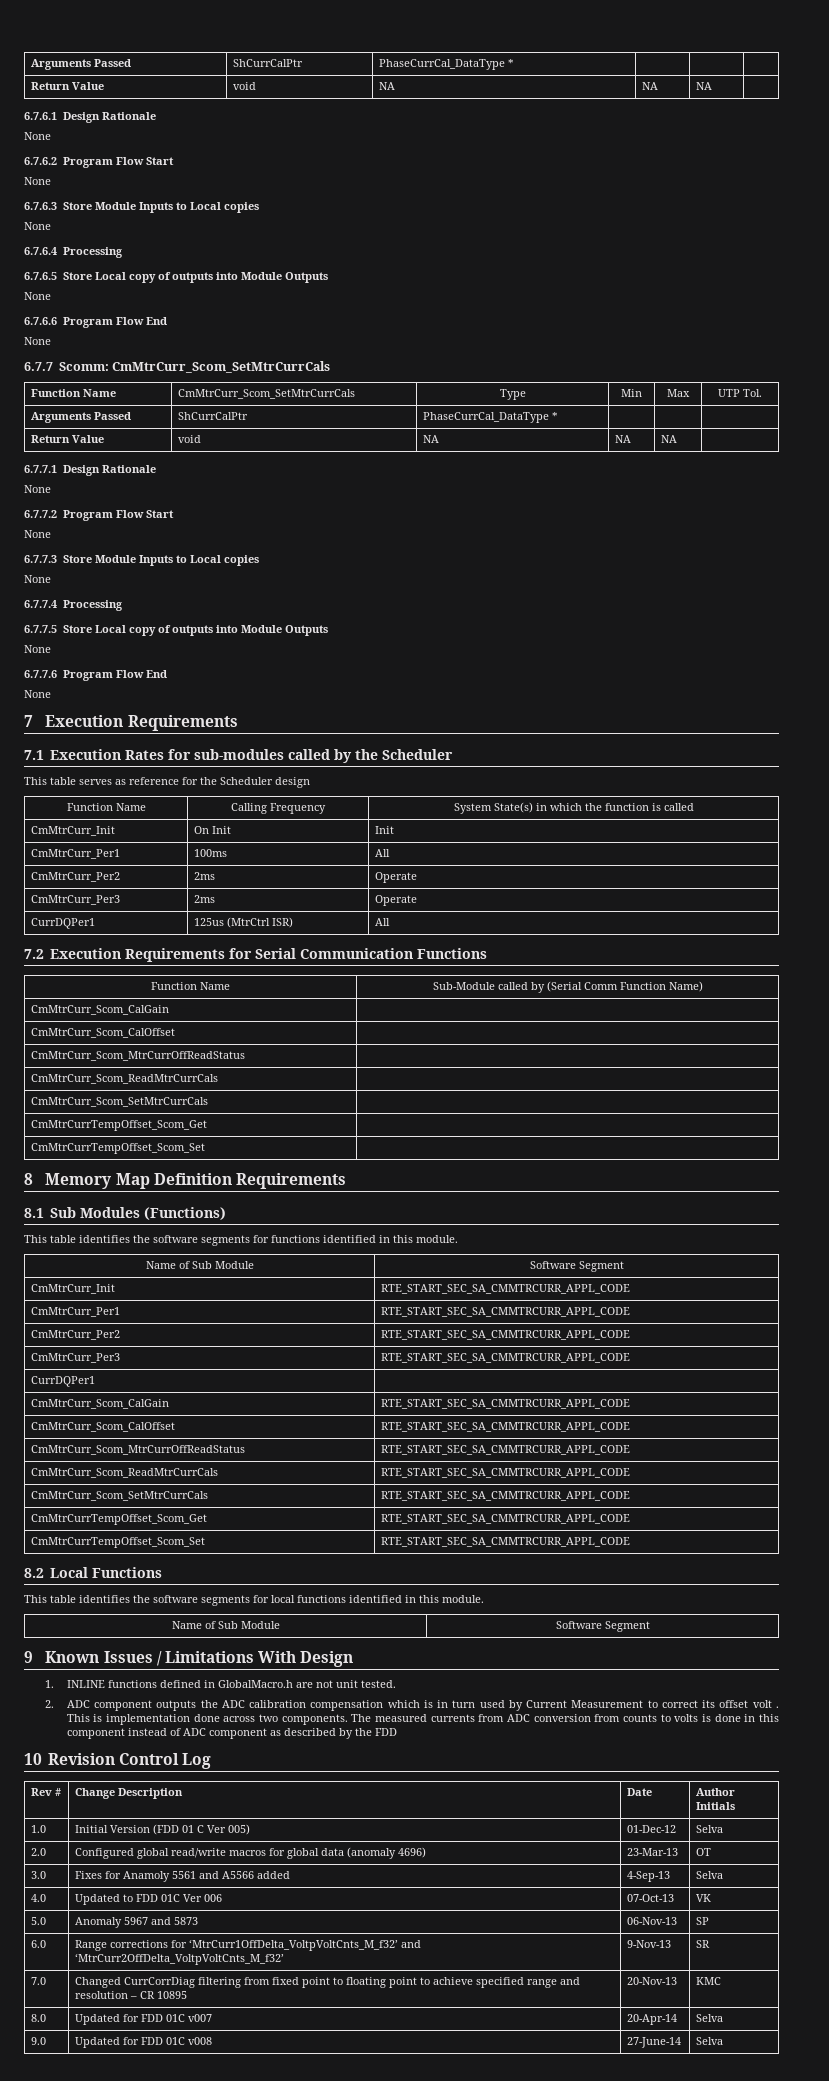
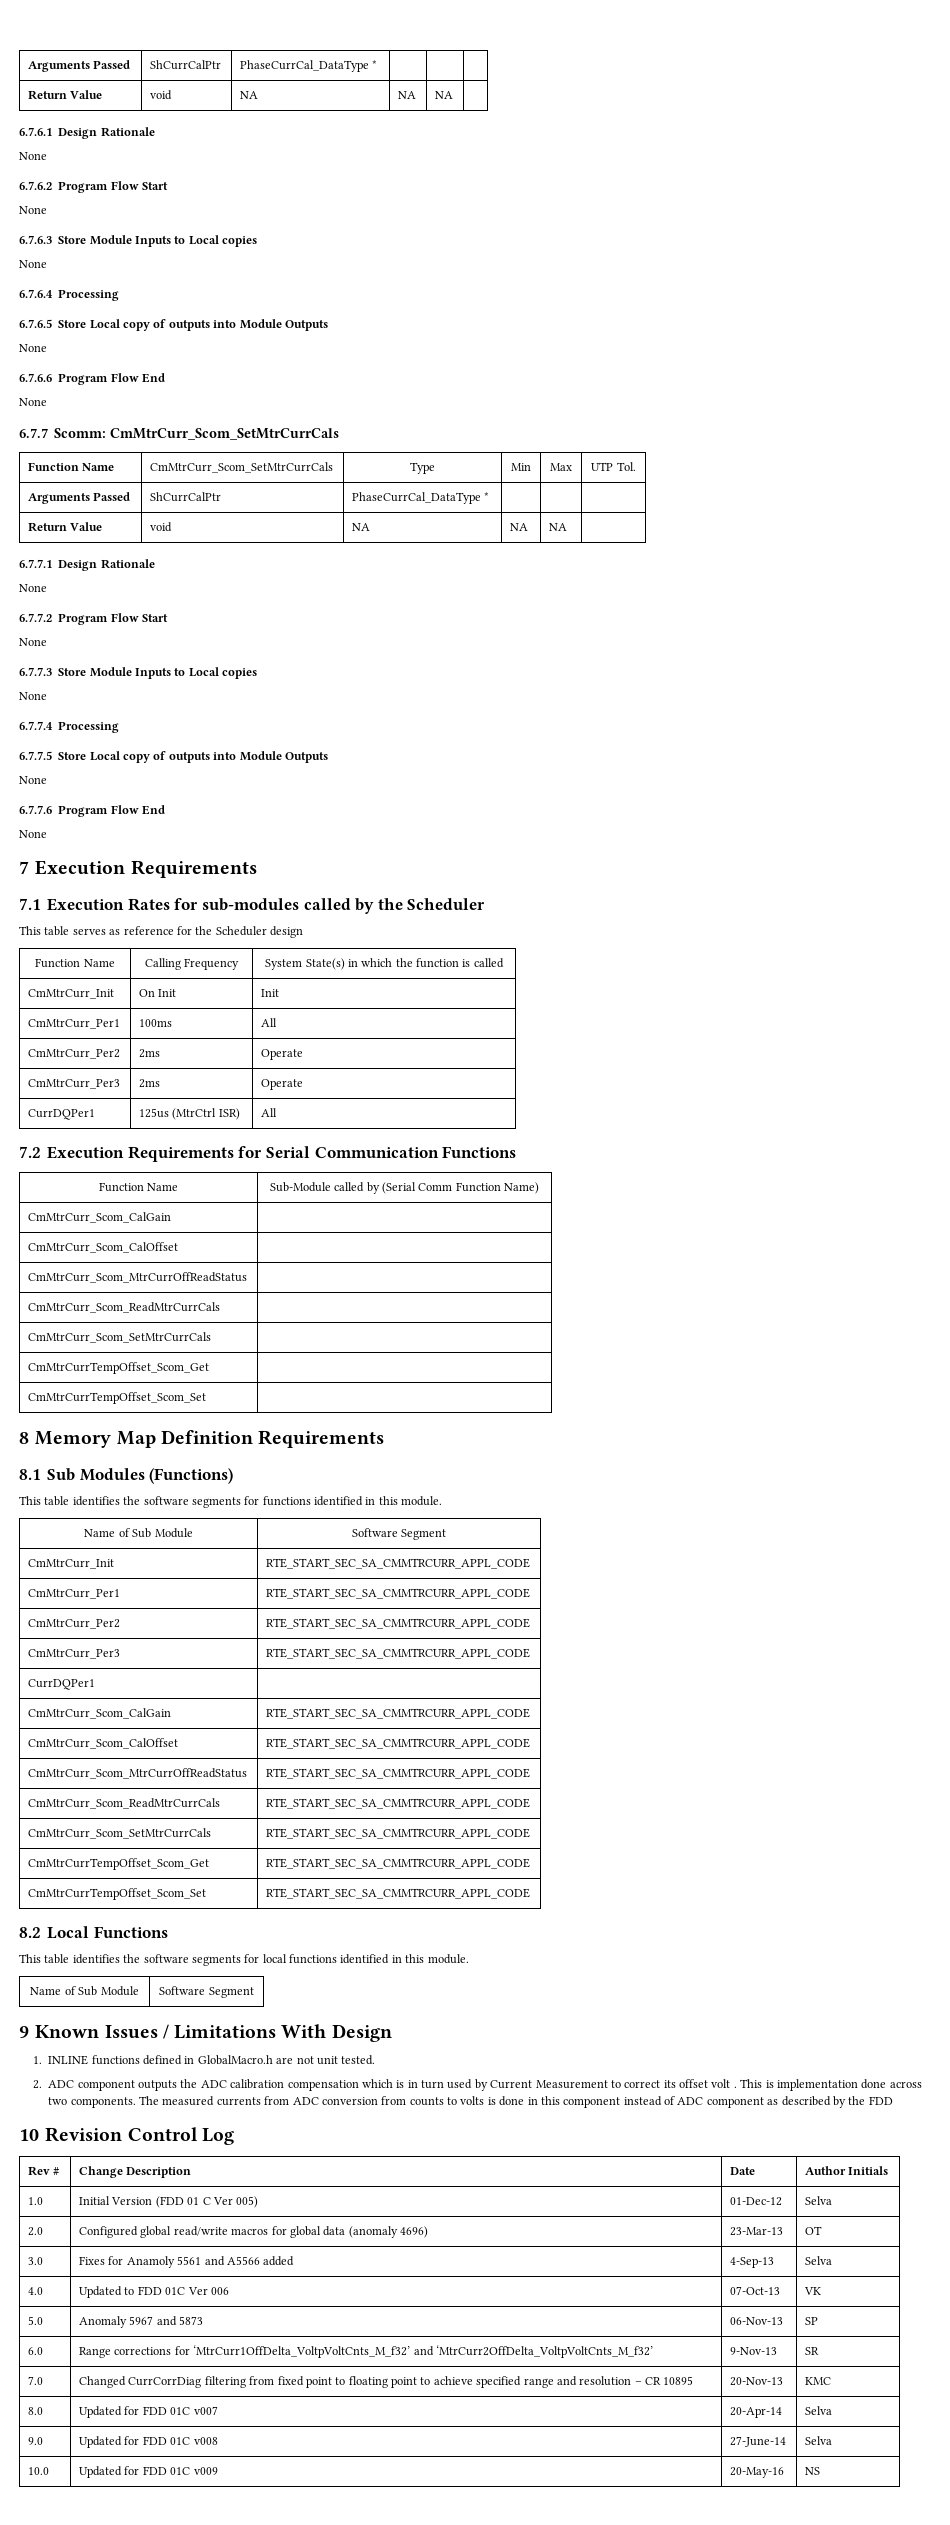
(724, 2041) none -> [28,2467,50,2475] [79,2466,218,2478] [730,2467,785,2478] [805,2467,821,2475] // 10.0 | Updated for FDD 01C v009 | 20-May-16 | NS

